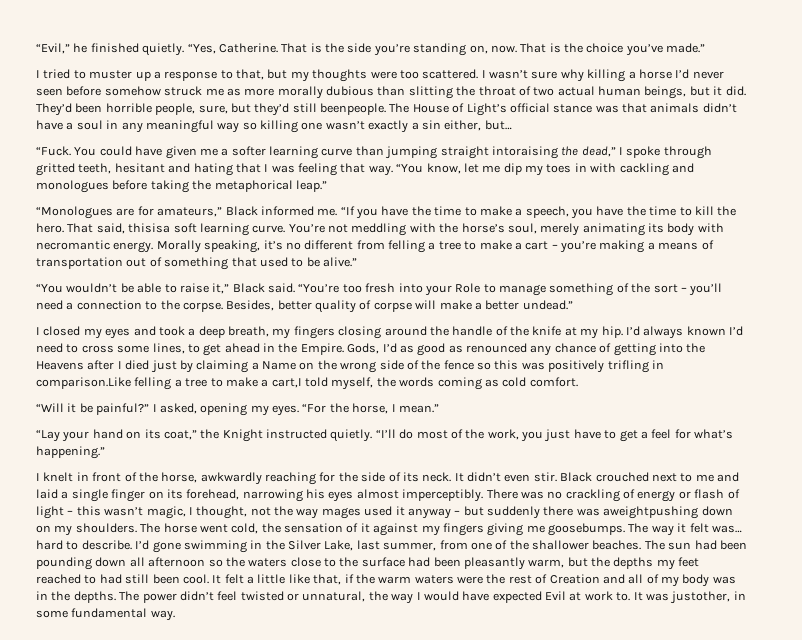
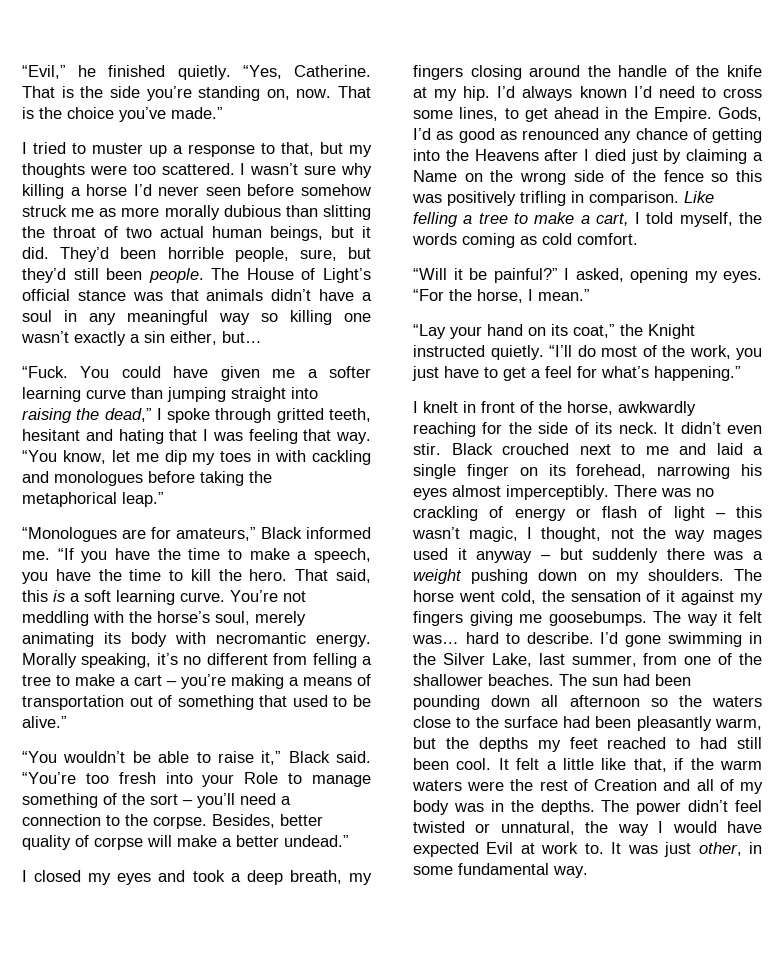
[320,103,386,115] beenpeople. -> [106,268,204,283] been people.
[491,146,558,159] intoraising -> [291,387,318,399] [22,408,72,423] into raising
[128,223,171,233] thisisa -> [22,590,80,602] this is a
[36,377,302,390] comparison.Like felling a tree to make a cart,I -> [589,191,714,206] [413,212,641,227] comparison. Like felling a tree to make a cart, I
[603,506,699,519] aweightpushing -> [753,551,763,560] [413,569,529,584] a weight pushing
[670,591,731,604] justother, -> [664,842,742,857] just other,

